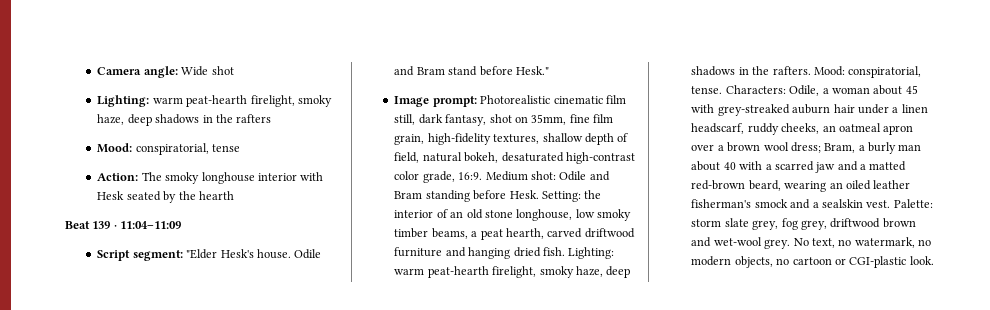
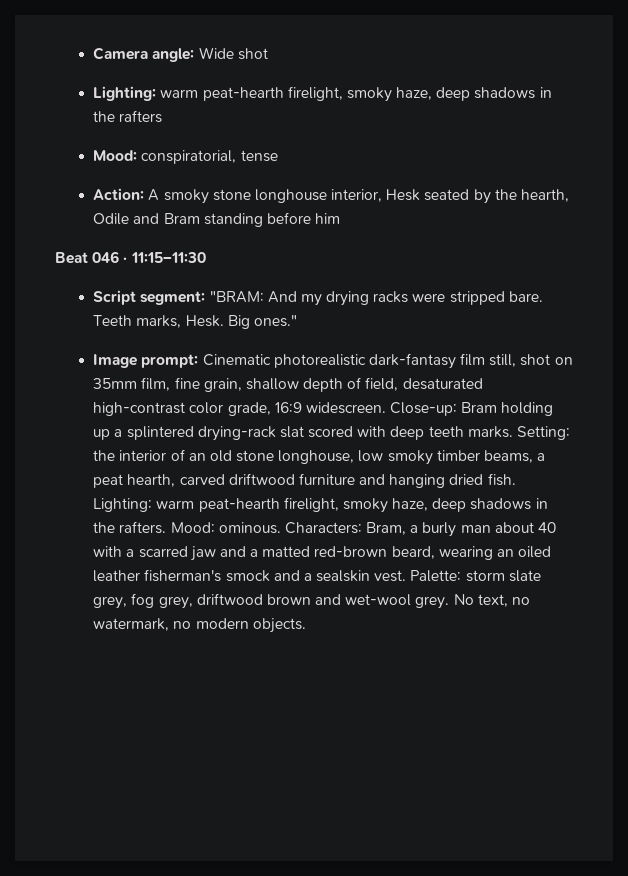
[141,172,324,184] [97,191,234,203] [65,221,182,229] [97,249,322,261] [394,66,549,76] [394,95,626,107] [394,114,614,126] [394,133,629,145] [394,152,635,164] [394,171,556,183] The smoky longhouse interior with Hesk seated by the hearth // Beat 139 · 11:04–11:09 // Script segment: "Elder Hesk's house. Odile and Bram stand before Hesk." // Image prompt: Photorealistic cinematic film still, dark fantasy, shot on 35mm, fine film grain, high-fidelity textures, shallow depth of field, natural bokeh, desaturated high-contrast color grade, 16:9. Medium shot: -> [148,189,570,204] A smoky stone longhouse interior, Hesk seated by the hearth,
[509,190,539,199] Hesk. -> [315,213,341,224] [55,251,206,264] [93,290,543,306] [93,315,297,329] [93,353,573,369] [93,377,483,392] [93,402,554,416] [93,426,513,441] him // Beat 046 · 11:15–11:30 // Script segment: "BRAM: And my drying racks were stripped bare. Teeth marks, Hesk. Big ones." // Image prompt: Cinematic photorealistic dark-fantasy film still, shot on 35mm film, fine grain, shallow depth of field, desaturated high-contrast color grade, 16:9 widescreen. Close-up: Bram holding up a splintered drying-rack slat scored with deep teeth marks.
[848,66,922,78] [691,85,918,96] [691,104,928,116] [691,123,914,135] [691,142,821,153] conspiratorial, tense. Characters: Odile, a woman about 45 with grey-streaked auburn hair under a linen headscarf, ruddy cheeks, an oatmeal apron over a brown wool dress; -> [218,522,362,534] ominous. Characters:
[734,256,934,268] objects, no cartoon or CGI-plastic look. -> [252,618,306,633] objects.

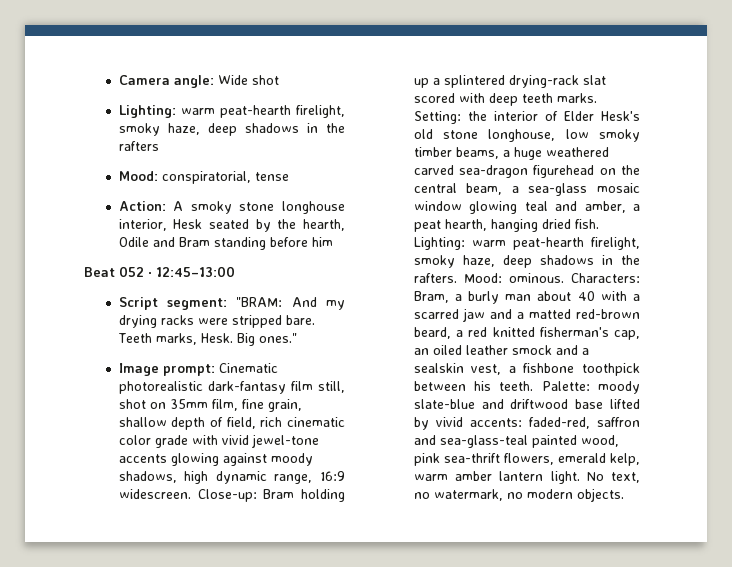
[92,251,206,263] 046 · 11:15–11:30 -> [119,266,235,277] 052 · 12:45–13:00
[402,378,483,390] [93,402,271,416] desaturated high-contrast color grade, -> [260,417,345,427] [118,434,319,448] [118,453,313,466] [118,471,313,484] rich cinematic color grade with vivid jewel-tone accents glowing against moody shadows, high dynamic range,
[188,453,206,461] an -> [563,111,640,121] Elder Hesk's
[93,473,386,488] peat hearth, carved driftwood furniture and -> [513,147,609,160] [413,165,640,178] [413,183,640,196] [413,201,640,214] [413,219,487,232] huge weathered carved sea-dragon figurehead on the central beam, a sea-glass mosaic window glowing teal and amber, a peat hearth,
[438,546,493,560] wearing -> [456,327,640,340] a red knitted fisherman's cap,
[144,569,222,582] fisherman's -> (508, 350) none
[374,570,541,582] [93,593,450,609] vest. Palette: storm slate grey, fog grey, driftwood brown and wet-wool grey. -> [471,363,640,376] [413,381,640,394] [413,399,640,409] [413,417,640,430] [413,435,619,448] [413,453,640,466] [413,471,580,484] vest, a fishbone toothpick between his teeth. Palette: moody slate-blue and driftwood base lifted by vivid accents: faded-red, saffron and sea-glass-teal painted wood, pink sea-thrift flowers, emerald kelp, warm amber lantern light.

